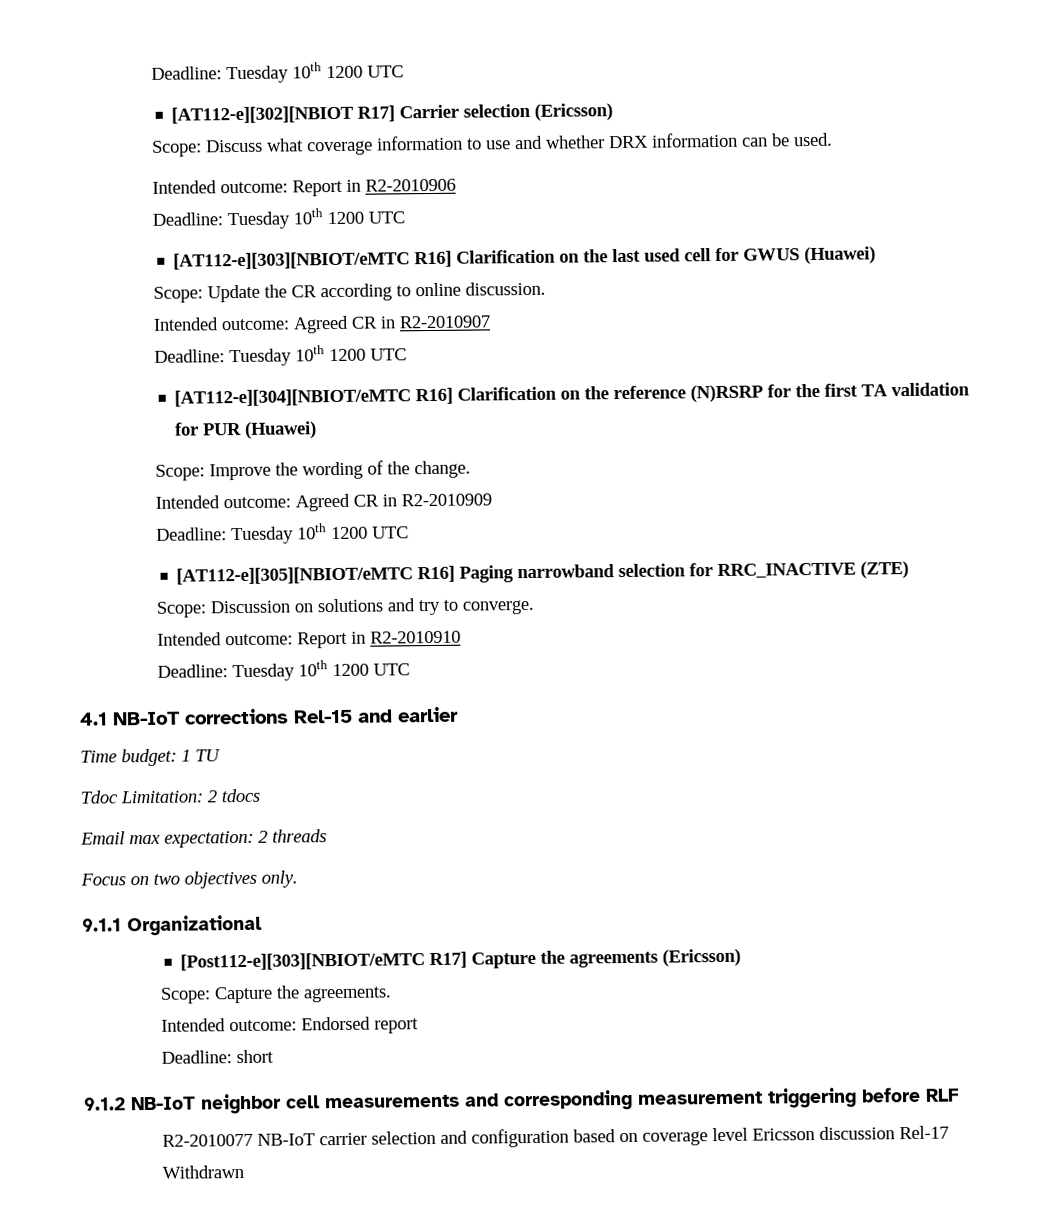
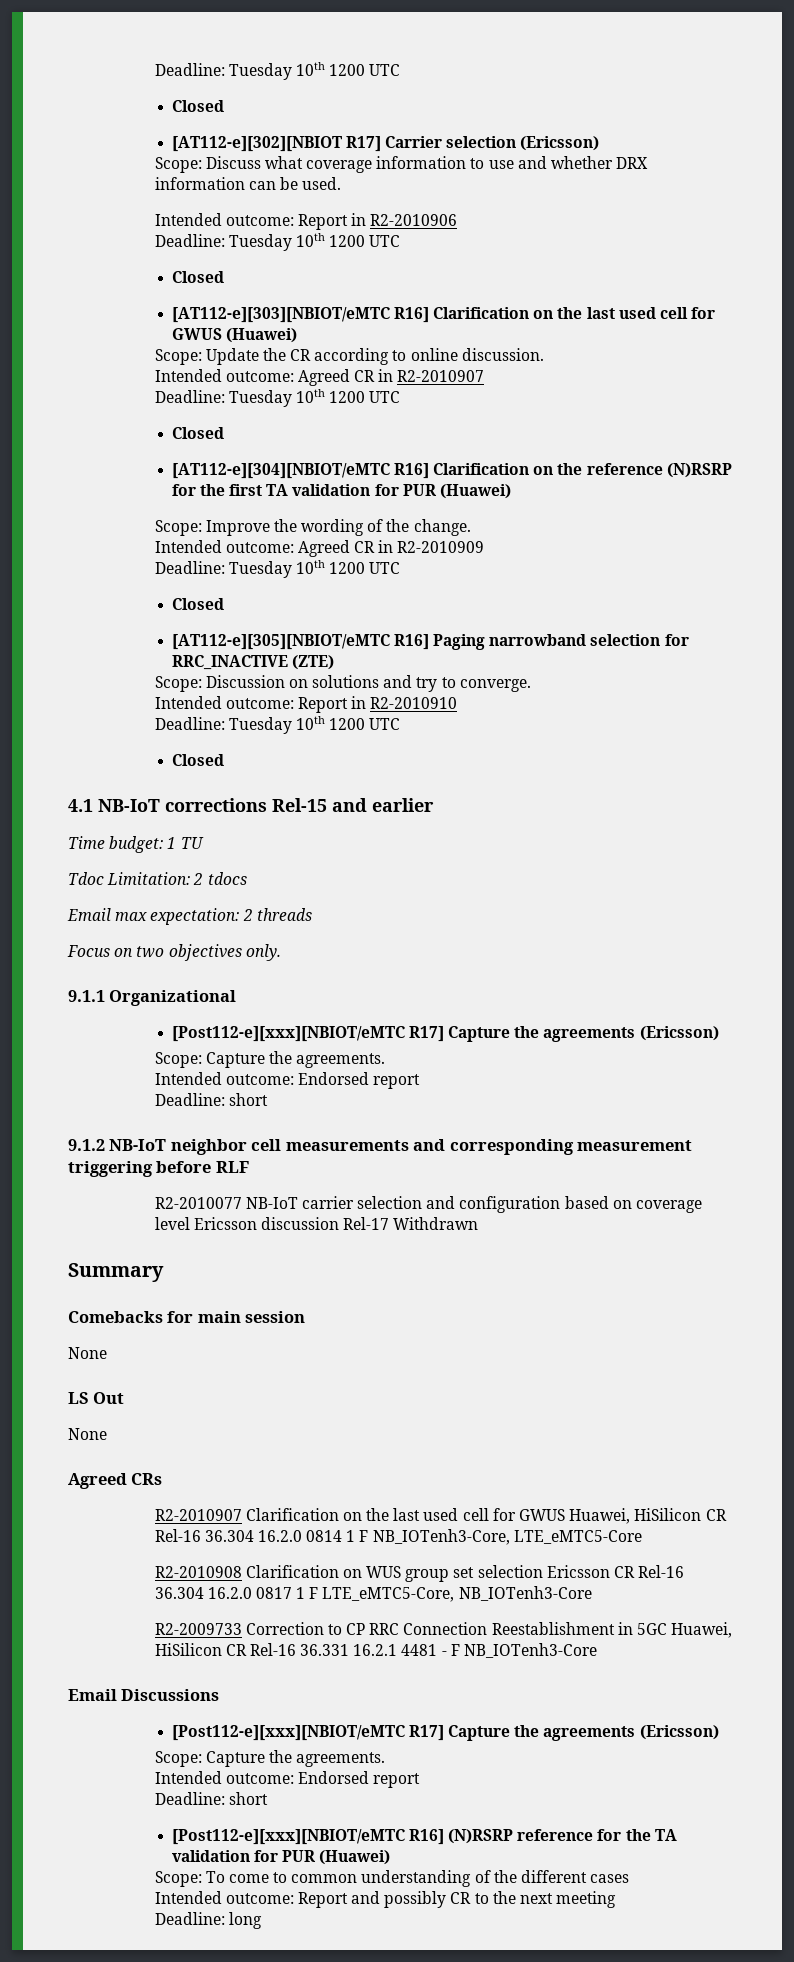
[150,62,404,84] Deadline: Tuesday 10th 1200 UTC -> [154,62,401,80] [171,100,224,112] Deadline: Tuesday 10th 1200 UTC // Closed
(405, 217) none -> [171,271,224,283] // Closed
(407, 354) none -> [171,427,224,439] // Closed
(409, 532) none -> [171,598,224,610] // Closed
(410, 669) none -> [171,754,224,766] // Closed
[180,952,426,971] [Post112-e][303][NBIOT/eMTC -> [171,1026,405,1042] [Post112-e][xxx][NBIOT/eMTC
(244, 1172) none -> [68,1263,164,1282] [68,1311,306,1323] [68,1347,107,1359] [68,1392,125,1404] [68,1428,107,1440] [68,1473,163,1489] [154,1508,727,1524] [154,1529,642,1545] [154,1565,685,1582] [154,1586,592,1602] [154,1622,733,1638] [154,1643,598,1658] [68,1689,220,1701] [171,1725,719,1741] [154,1750,386,1767] [154,1771,421,1788] [154,1792,268,1805] [171,1829,677,1845] [171,1850,391,1865] [154,1870,630,1887] [154,1891,617,1908] [154,1912,262,1929] // Summary // Comebacks for main session // None // LS Out // None // Agreed CRs // R2-2010907 Clarification on the last used cell for GWUS Huawei, HiSilicon CR Rel-16 36.304 16.2.0 0814 1 F NB_IOTenh3-Core, LTE_eMTC5-Core // R2-2010908 Clarification on WUS group set selection Ericsson CR Rel-16 36.304 16.2.0 0817 1 F LTE_eMTC5-Core, NB_IOTenh3-Core // R2-2009733 Correction to CP RRC Connection Reestablishment in 5GC Huawei, HiSilicon CR Rel-16 36.331 16.2.1 4481 - F NB_IOTenh3-Core // Email Discussions // [Post112-e][xxx][NBIOT/eMTC R17] Capture the agreements (Ericsson) // Scope: Capture the agreements. // Intended outcome: Endorsed report // Deadline: short // [Post112-e][xxx][NBIOT/eMTC R16] (N)RSRP reference for the TA validation for PUR (Huawei) // Scope: To come to common understanding of the different cases // Intended outcome: Report and possibly CR to the next meeting // Deadline: long

